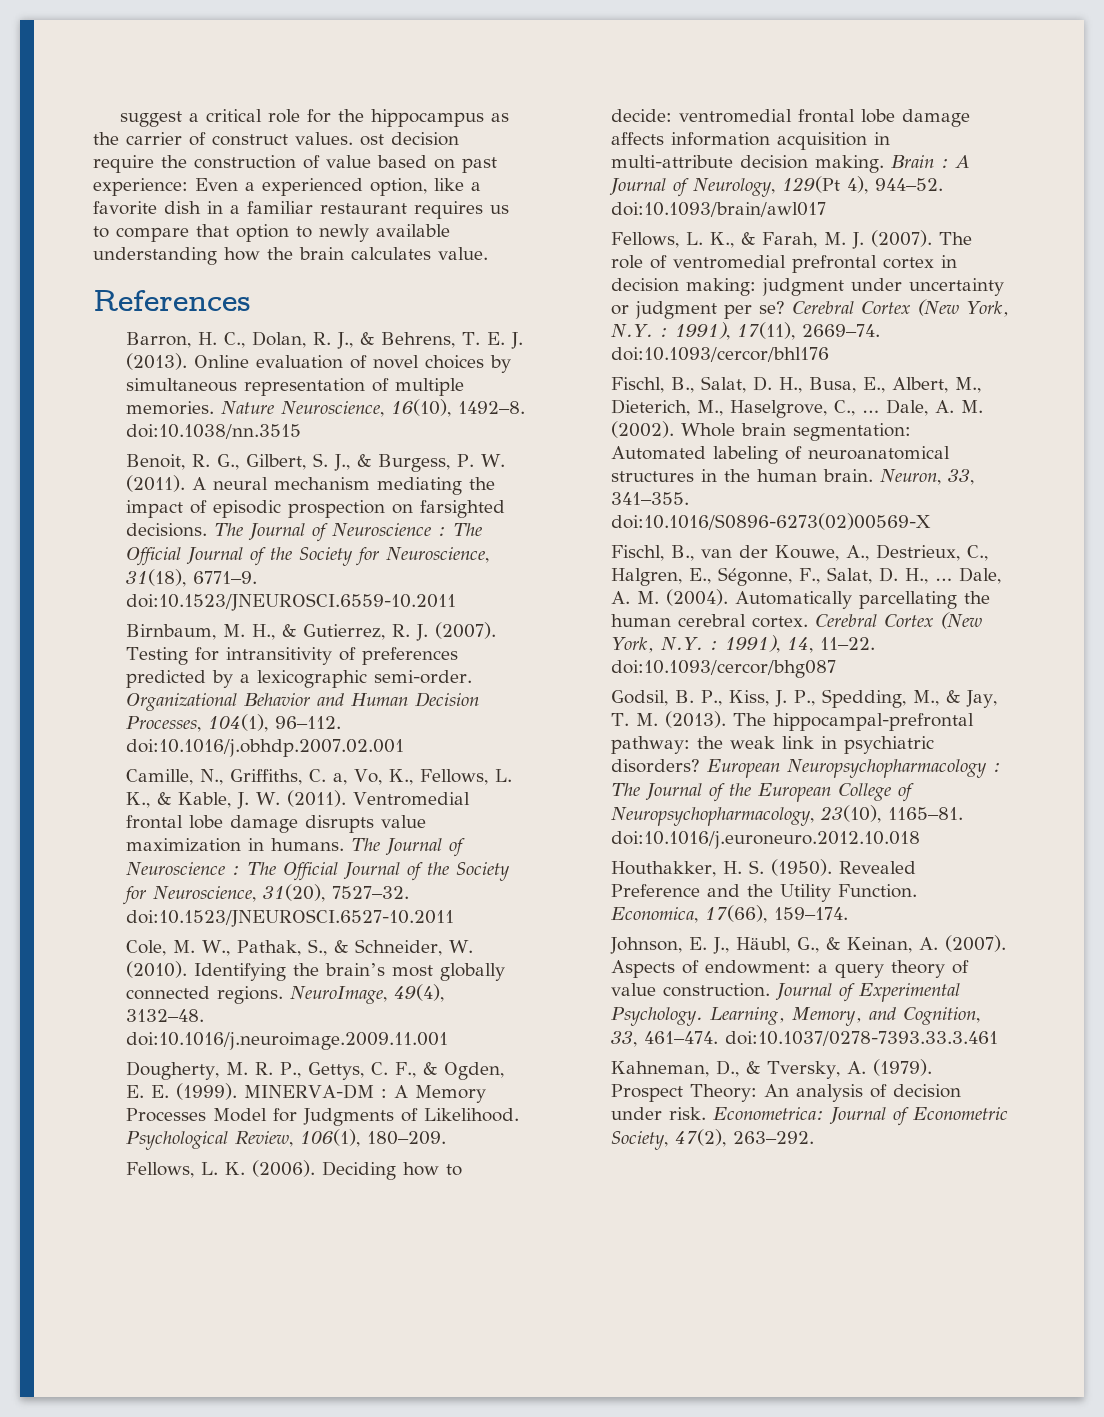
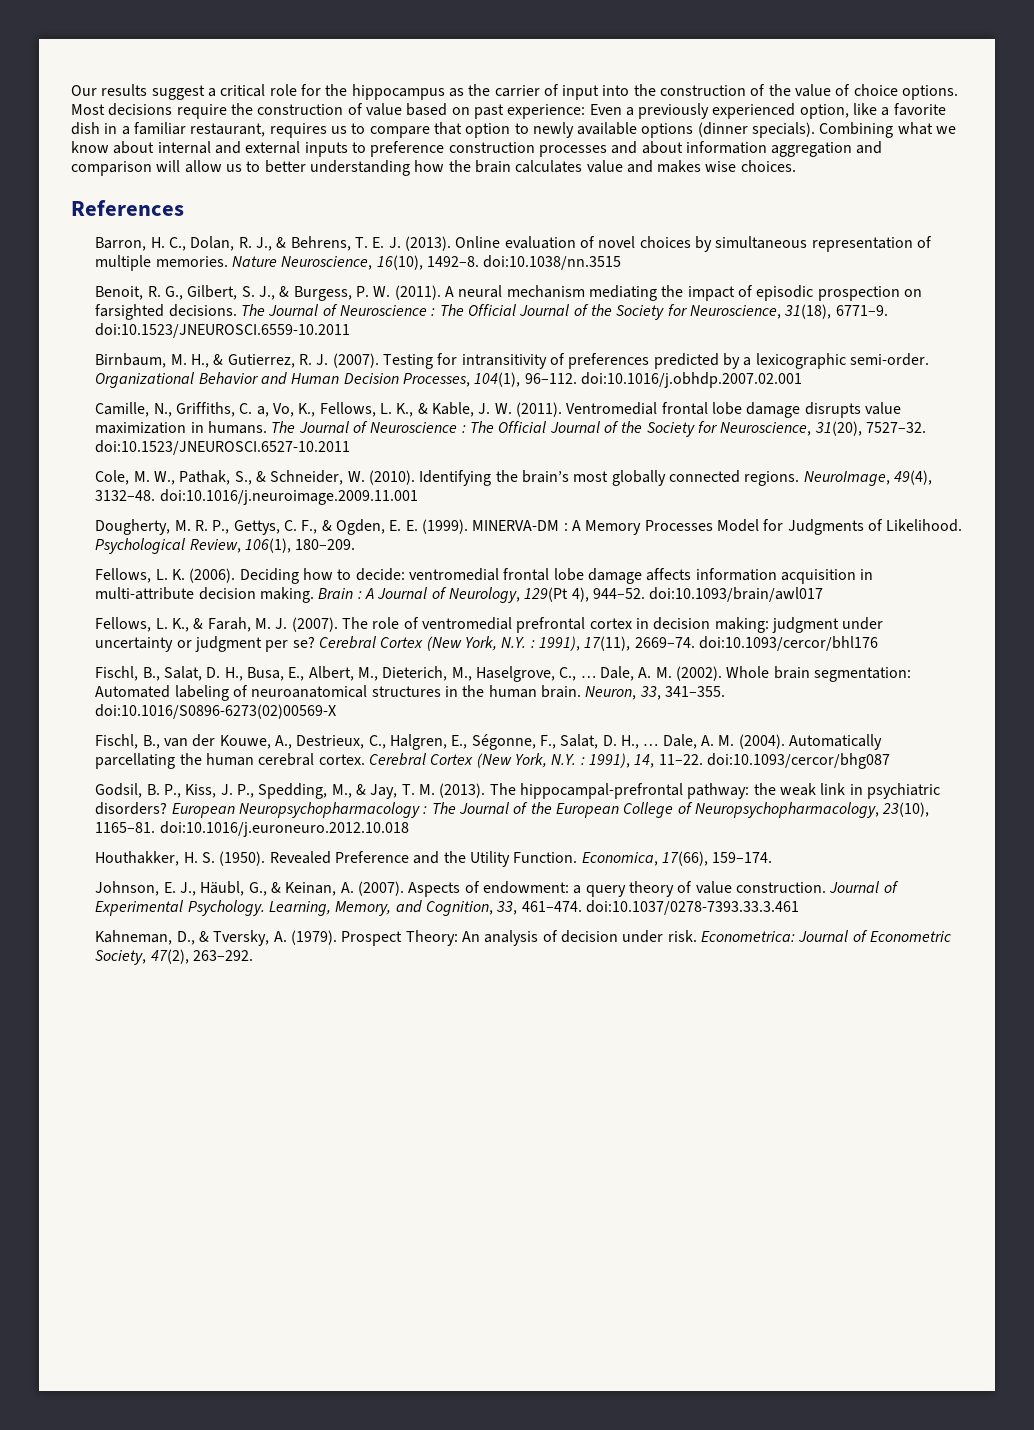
(120, 119) none -> [71,84,148,96] Our results
[212,132,459,146] construct values. ost decision -> [562,84,959,100] [71,103,173,116] input into the construction of the value of choice options. Most decisions
(255, 186) none -> [638,103,710,119] previously
[320,203,407,214] restaurant -> [190,123,266,137] restaurant,
(450, 230) none -> [641,122,957,138] [71,141,883,157] [71,160,306,176] options (dinner specials). Combining what we know about internal and external inputs to preference construction processes and about information aggregation and comparison will allow us to better
[438,247,488,260] value. -> [586,160,796,173] value and makes wise choices.

